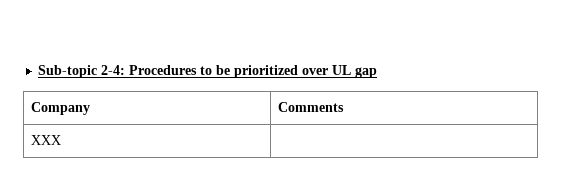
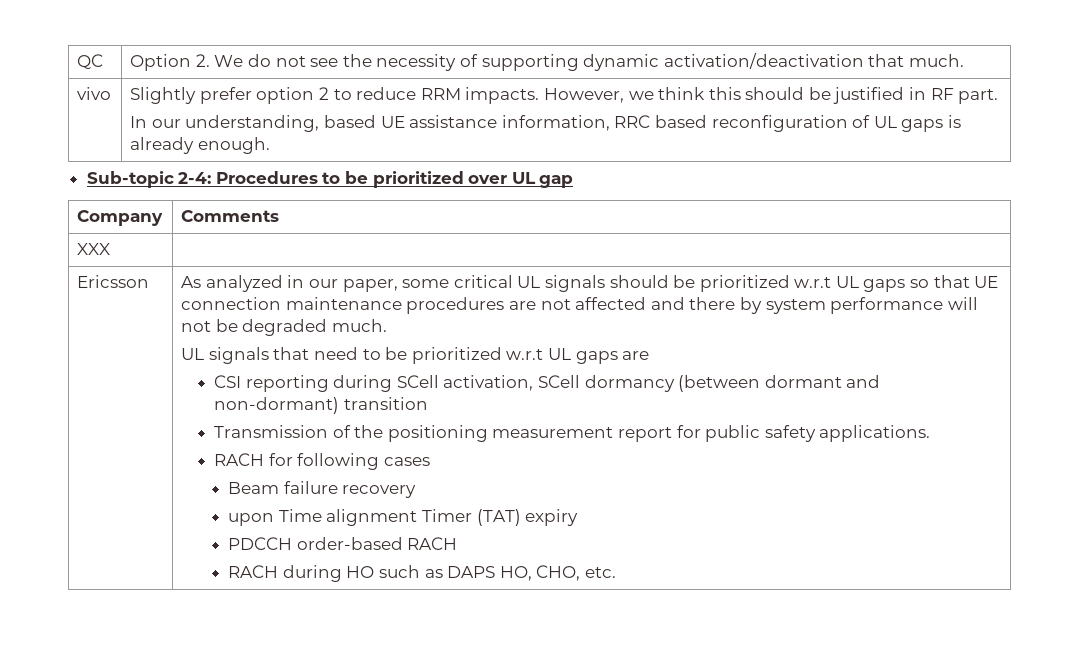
(38, 71) none -> [77,54,104,70] [130,53,964,71] [77,87,112,100] [130,87,999,104] [130,115,961,132] [130,137,270,154] QC | Option 2. We do not see the necessity of supporting dynamic activation/deactivation that much. // vivo | Slightly prefer option 2 to reduce RRM impacts. However, we think this should be justified in RF part. // In our understanding, based UE assistance information, RRC based reconfiguration of UL gaps is already enough. //
(62, 140) none -> [77,275,150,288] [181,275,999,292] [181,297,978,314] [181,319,387,336] [181,347,650,364] [214,375,881,392] [214,397,428,414] [214,425,931,442] [214,453,430,470] [228,481,417,498] [228,509,579,526] [228,537,458,550] [228,565,616,582] // Ericsson | As analyzed in our paper, some critical UL signals should be prioritized w.r.t UL gaps so that UE connection maintenance procedures are not affected and there by system performance will not be degraded much. // UL signals that need to be prioritized w.r.t UL gaps are // CSI reporting during SCell activation, SCell dormancy (between dormant and non-dormant) transition // Transmission of the positioning measurement report for public safety applications. // RACH for following cases // Beam failure recovery // upon Time alignment Timer (TAT) expiry // PDCCH order-based RACH // RACH during HO such as DAPS HO, CHO, etc.

